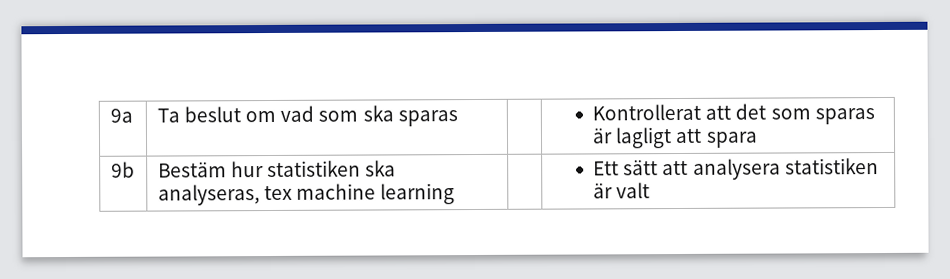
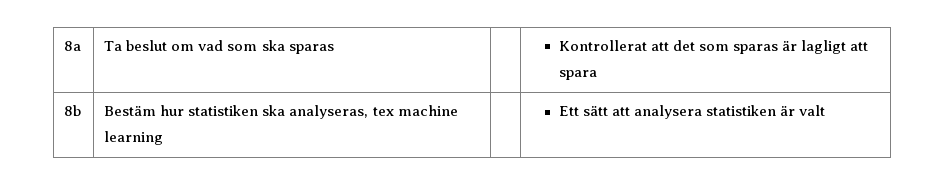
[109,108,133,123] 9a -> [64,41,82,51] 8a
[110,161,135,178] 9b -> [64,105,82,116] 8b

